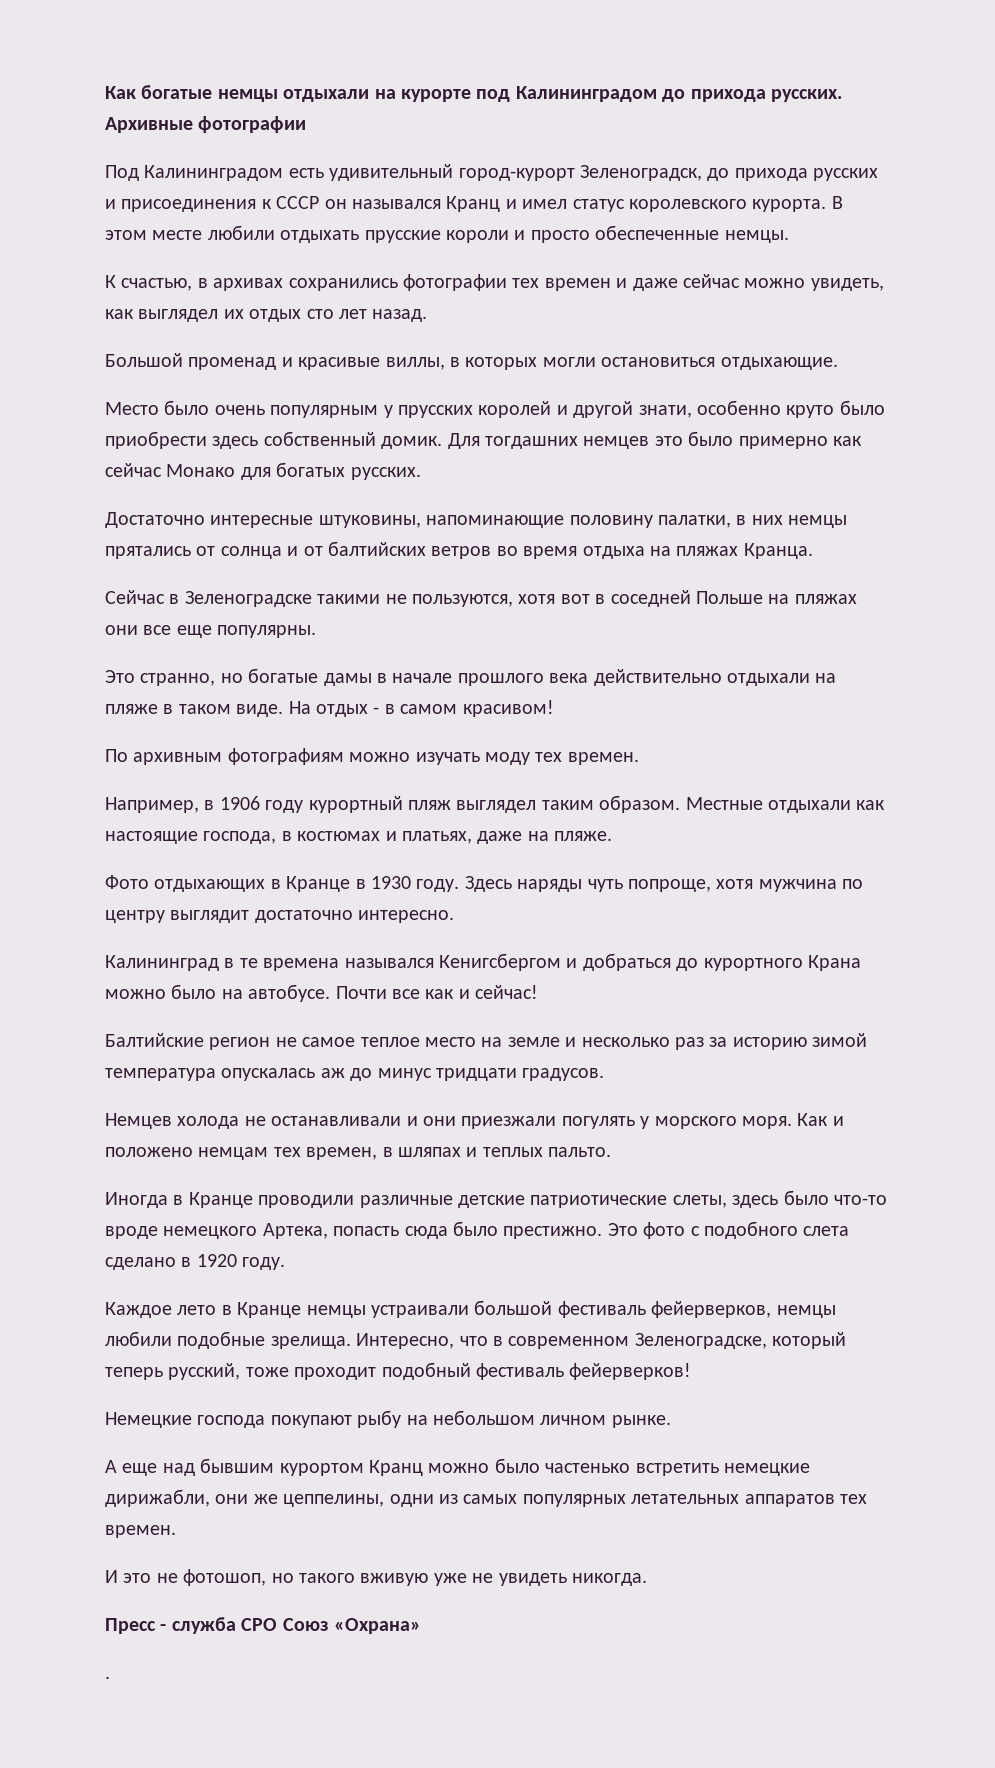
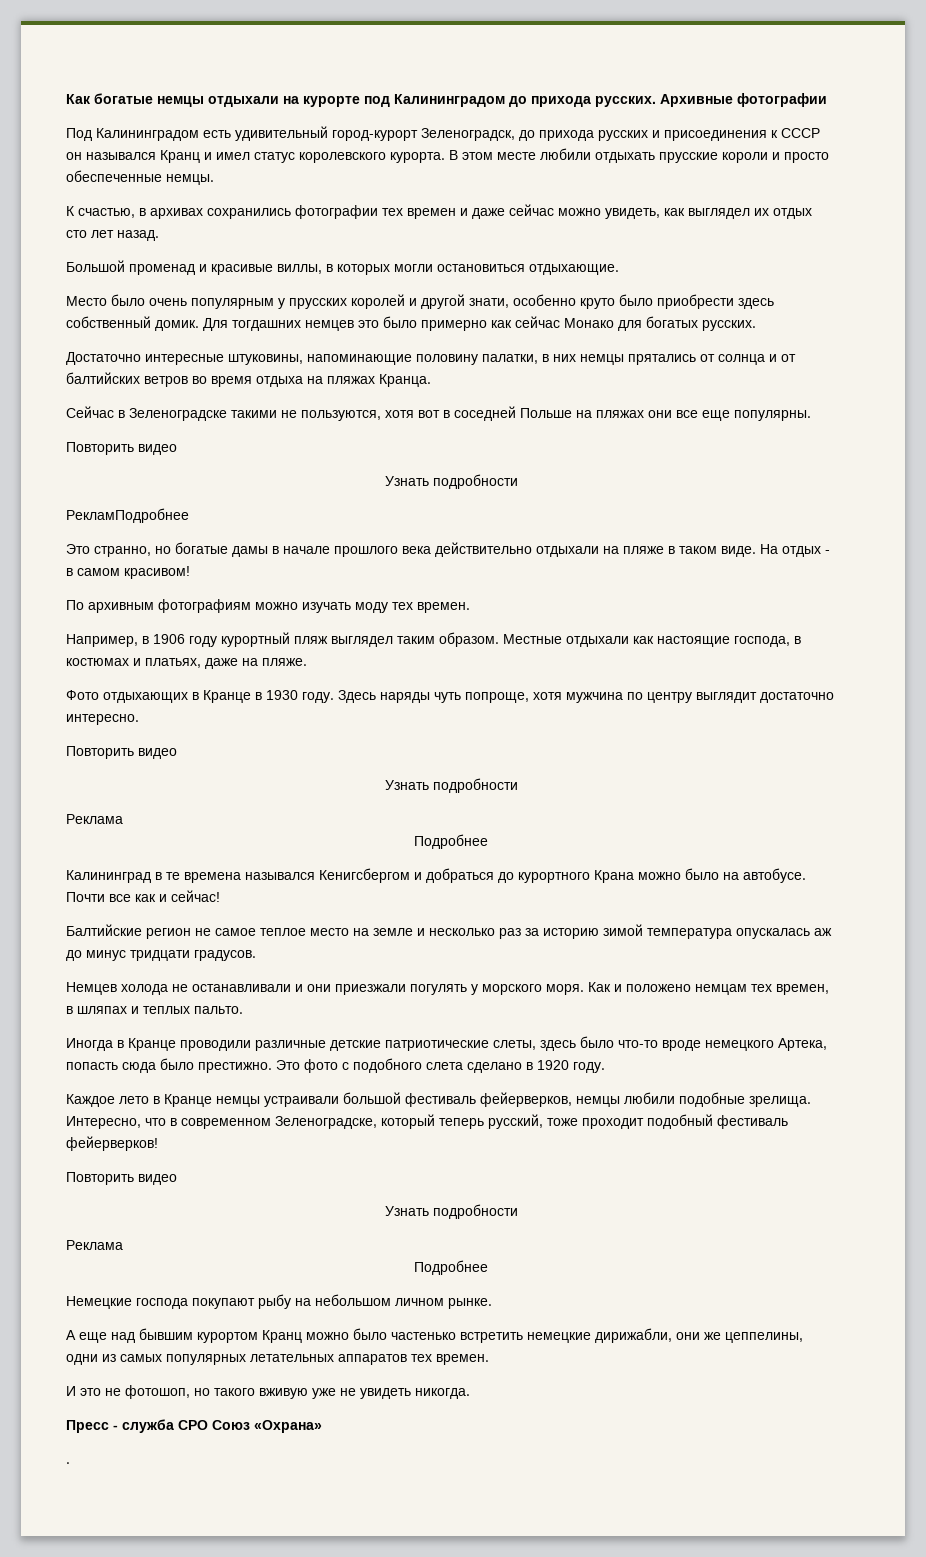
(317, 631) none -> [66,442,177,455] [384,474,518,489] [66,508,189,523] // Повторить видео // Узнать подробности // РекламПодробнее
(455, 916) none -> [66,746,177,759] [384,778,518,793] [66,814,123,824] [414,834,488,849] // Повторить видео // Узнать подробности // Реклама // Подробнее
(692, 1371) none -> [66,1172,177,1185] [384,1204,518,1219] [66,1240,123,1250] [414,1260,488,1275] // Повторить видео // Узнать подробности // Реклама // Подробнее

